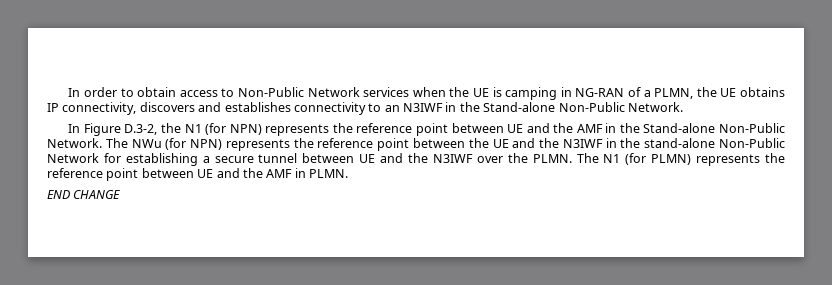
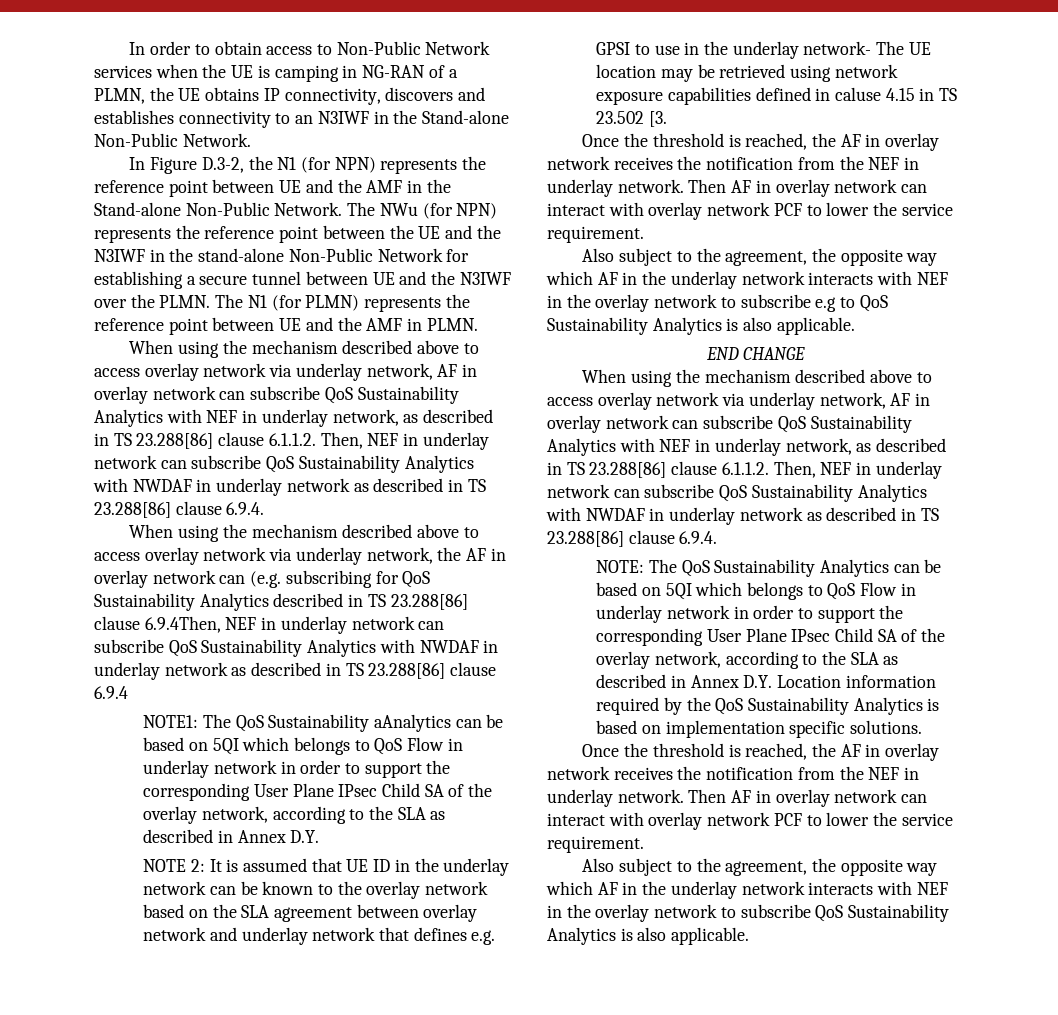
[47,190,121,199] END CHANGE -> [129,340,479,358] [94,363,478,381] [94,386,459,404] [94,409,494,427] [94,432,489,450] [94,455,474,473] [93,478,486,496] [94,501,265,518] [129,524,479,542] [94,547,506,565] [94,570,431,588] [94,593,468,611] [94,616,445,634] [94,639,499,657] [94,662,497,680] [94,686,128,699] [143,714,504,732] [143,737,463,755] [143,760,451,778] [143,783,493,801] [143,806,446,824] [143,829,320,843] [143,858,510,876] [143,881,489,899] [143,904,478,922] [143,927,496,945] [596,41,931,59] [596,64,898,82] [596,87,958,105] [596,111,667,127] [582,133,940,151] [547,156,920,170] [547,179,928,197] [547,202,953,220] [547,226,644,243] [582,248,938,266] [546,271,948,289] [547,294,888,312] [547,317,855,335] [705,347,806,360] [582,369,932,387] [547,392,931,410] [547,415,912,433] [547,438,947,456] [547,461,942,479] [547,484,927,502] [546,507,939,525] [547,530,718,547] [596,559,942,577] [596,582,916,600] [596,605,904,623] [596,628,946,646] [596,651,899,669] [596,674,936,688] [596,697,940,715] [596,720,922,738] [582,743,940,761] [547,766,920,780] [547,789,928,807] [547,812,953,830] [547,836,644,853] [582,858,938,876] [546,881,948,899] [547,904,950,922] [547,927,750,945] When using the mechanism described above to access overlay network via underlay network, AF in overlay network can subscribe QoS Sustainability Analytics with NEF in underlay network, as described in TS 23.288[86] clause 6.1.1.2. Then, NEF in underlay network can subscribe QoS Sustainability Analytics with NWDAF in underlay network as described in TS 23.288[86] clause 6.9.4. // When using the mechanism described above to access overlay network via underlay network, the AF in overlay network can (e.g. subscribing for QoS Sustainability Analytics described in TS 23.288[86] clause 6.9.4Then, NEF in underlay network can subscribe QoS Sustainability Analytics with NWDAF in underlay network as described in TS 23.288[86] clause 6.9.4 // NOTE1: The QoS Sustainability aAnalytics can be based on 5QI which belongs to QoS Flow in underlay network in order to support the corresponding User Plane IPsec Child SA of the overlay network, according to the SLA as described in Annex D.Y. // NOTE 2: It is assumed that UE ID in the underlay network can be known to the overlay network based on the SLA agreement between overlay network and underlay network that defines e.g. GPSI to use in the underlay network- The UE location may be retrieved using network exposure capabilities defined in caluse 4.15 in TS 23.502 [3. // Once the threshold is reached, the AF in overlay network receives the notification from the NEF in underlay network. Then AF in overlay network can interact with overlay network PCF to lower the service requirement. // Also subject to the agreement, the opposite way which AF in the underlay network interacts with NEF in the overlay network to subscribe e.g to QoS Sustainability Analytics is also applicable. // END CHANGE // When using the mechanism described above to access overlay network via underlay network, AF in overlay network can subscribe QoS Sustainability Analytics with NEF in underlay network, as described in TS 23.288[86] clause 6.1.1.2. Then, NEF in underlay network can subscribe QoS Sustainability Analytics with NWDAF in underlay network as described in TS 23.288[86] clause 6.9.4. // NOTE: The QoS Sustainability Analytics can be based on 5QI which belongs to QoS Flow in underlay network in order to support the corresponding User Plane IPsec Child SA of the overlay network, according to the SLA as described in Annex D.Y. Location information required by the QoS Sustainability Analytics is based on implementation specific solutions. // Once the threshold is reached, the AF in overlay network receives the notification from the NEF in underlay network. Then AF in overlay network can interact with overlay network PCF to lower the service requirement. // Also subject to the agreement, the opposite way which AF in the underlay network interacts with NEF in the overlay network to subscribe QoS Sustainability Analytics is also applicable.

